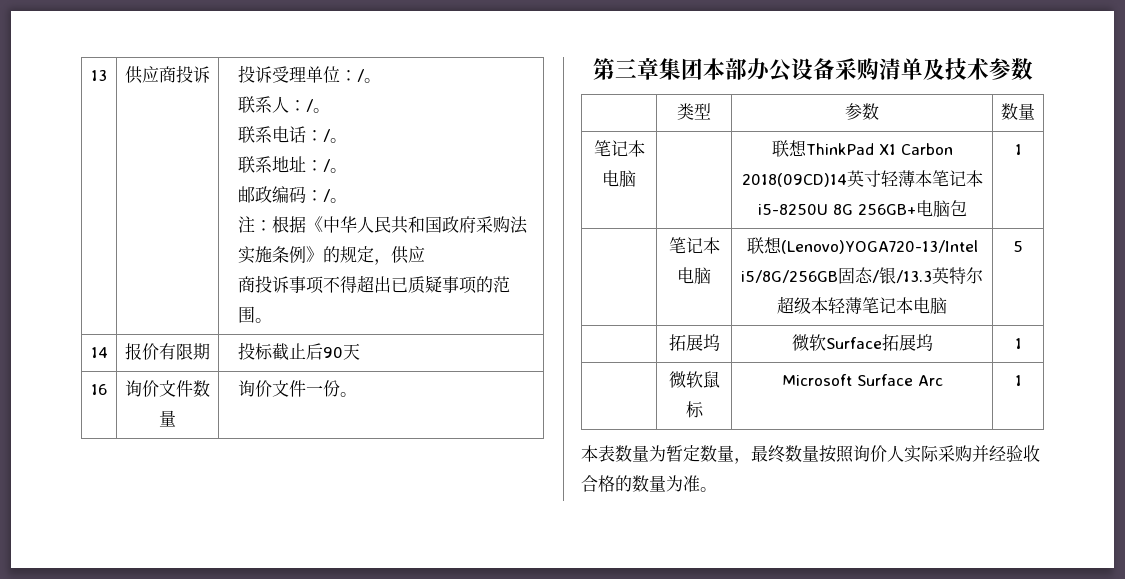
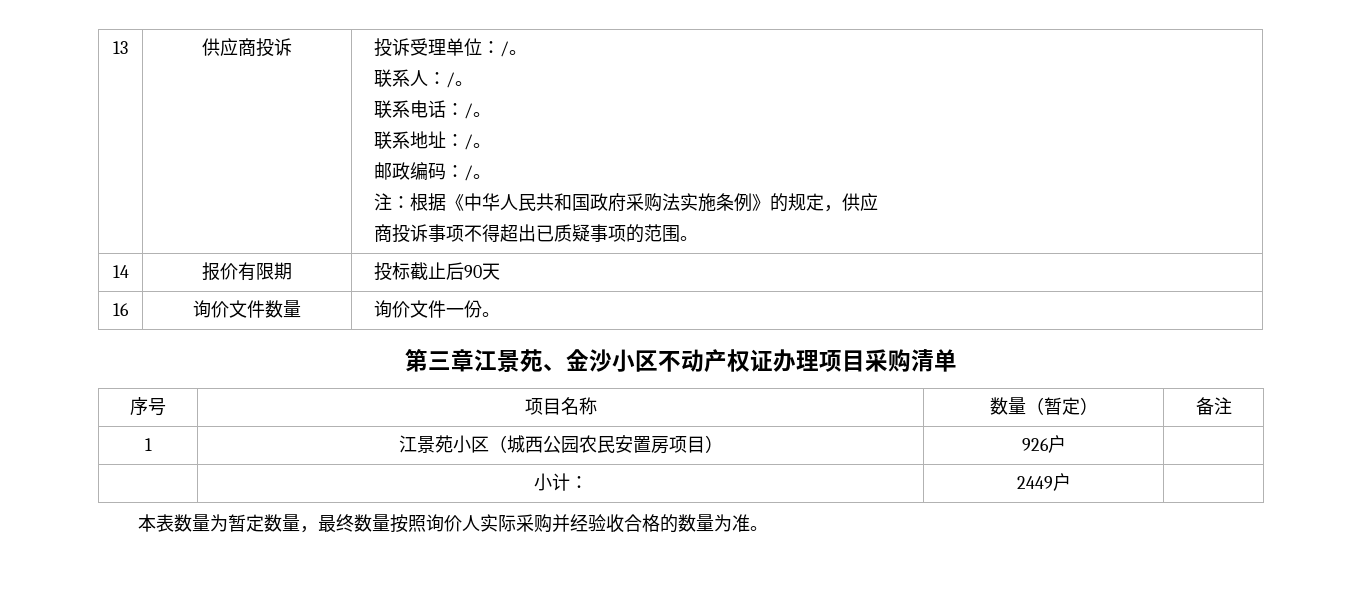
[658,58,1033,82] [677,103,711,120] [845,103,879,120] [1001,103,1035,120] [593,140,645,157] [602,170,636,187] [771,140,953,157] [741,170,983,187] [757,200,967,217] [1014,144,1022,155] [668,237,720,254] [677,267,711,284] [746,237,978,254] [741,267,983,285] [777,296,947,314] [1013,241,1023,252] [668,334,720,351] [791,334,933,351] [1014,338,1022,349] [668,371,720,388] [685,401,704,418] [781,374,943,386] [1014,375,1022,386] 集团本部办公设备采购清单及技术参数 // | 类型 | 参数 | 数量 // 笔记本电脑 | | 联想ThinkPad X1 Carbon 2018(09CD)14英寸轻薄本笔记本i5-8250U 8G 256GB+电脑包 | 1 // | 笔记本电脑 | 联想(Lenovo)YOGA720-13/Intel i5/8G/256GB固态/银/13.3英特尔超级本轻薄笔记本电脑 | 5 // | 拓展坞 | 微软Surface拓展坞 | 1 // | 微软鼠标 | Microsoft Surface Arc | 1 -> [474,349,957,373] [130,397,166,416] [524,397,597,415] [989,397,1098,415] [1195,397,1232,415] [144,438,152,451] [398,435,723,454] [1021,435,1066,453] [533,473,588,491] [1016,473,1071,491] 江景苑、金沙小区不动产权证办理项目采购清单 // 序号 | 项目名称 | 数量（暂定） | 备注 // 1 | 江景苑小区（城西公园农民安置房项目） | 926户 | // | 小计： | 2449户 |

